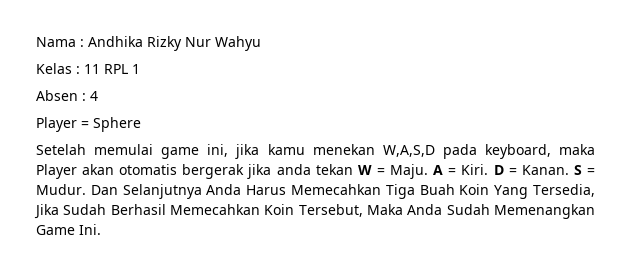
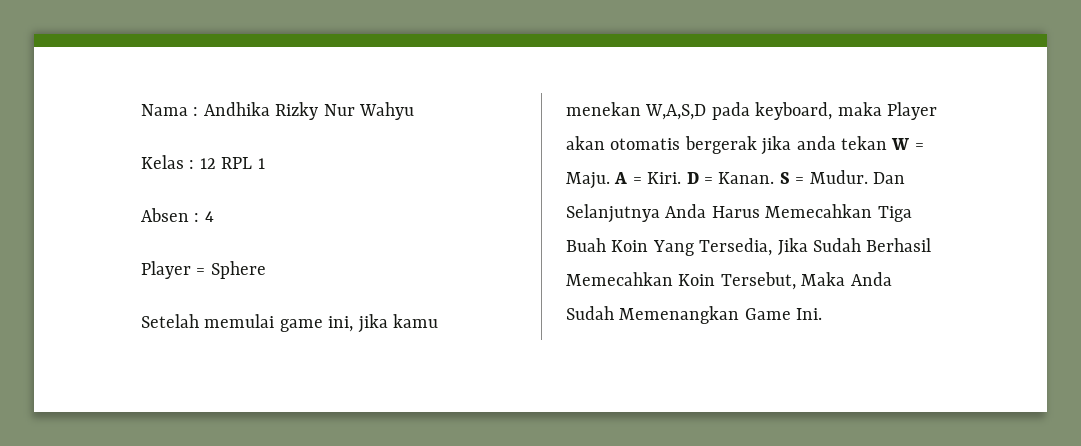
[84,64,100,74] 11 -> [199,158,216,169] 12

